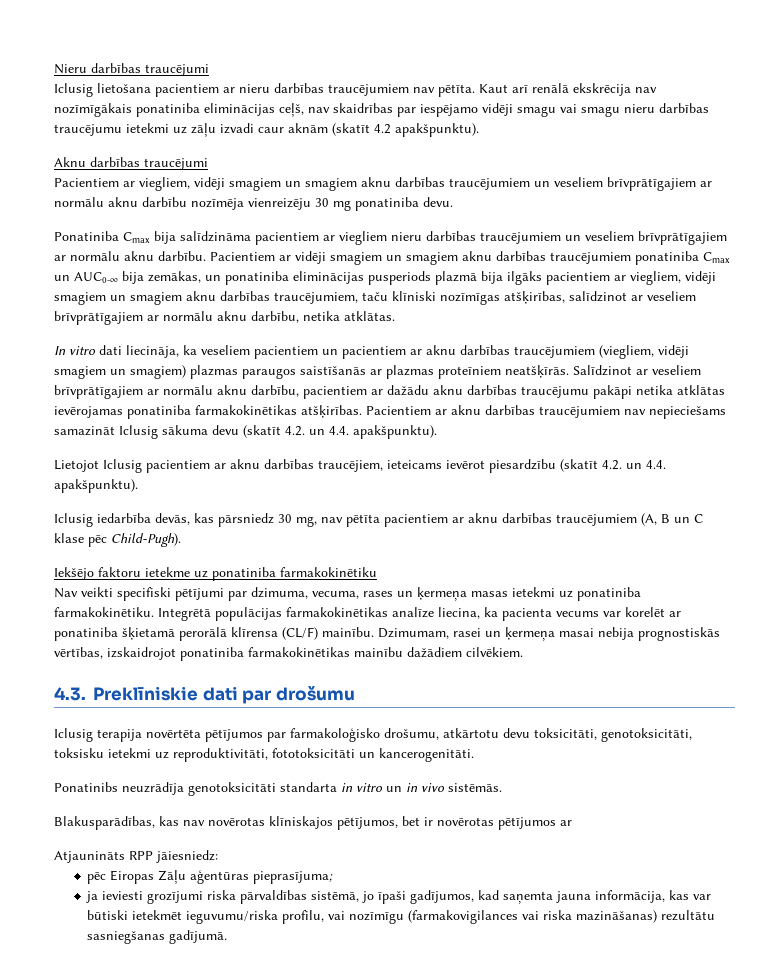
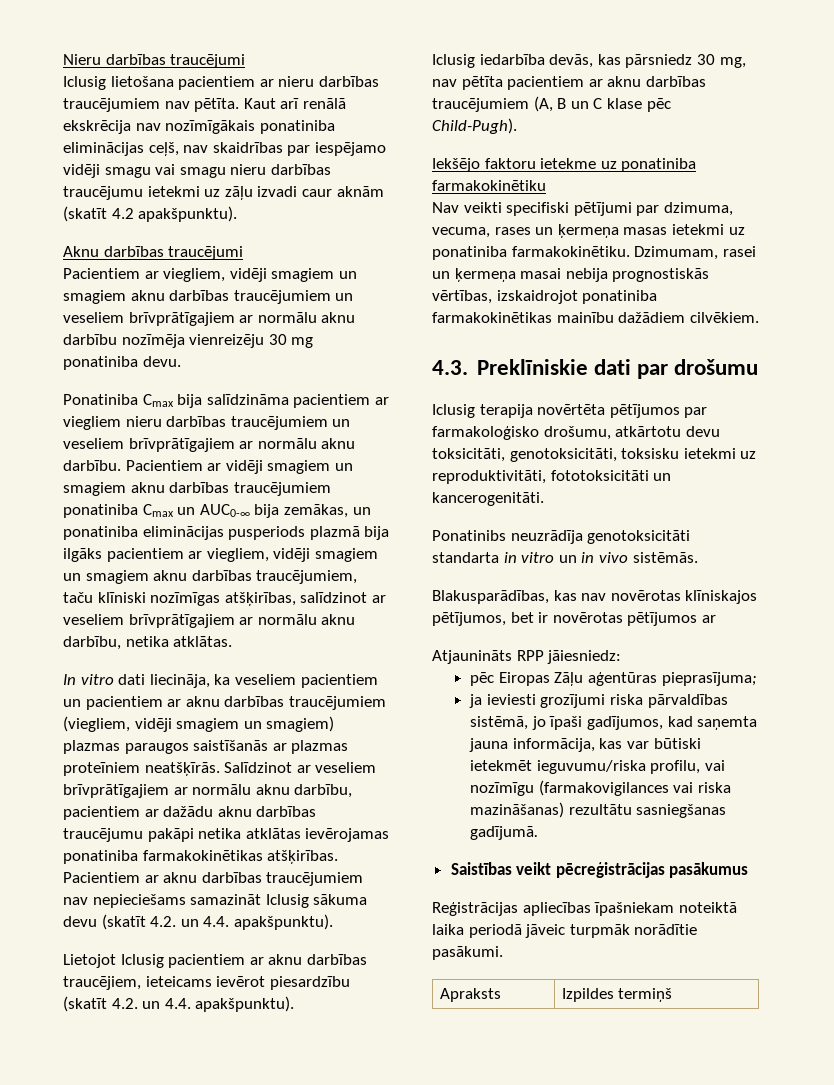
[158,607,681,621] [54,627,374,641] Integrētā populācijas farmakokinētikas analīze liecina, ka pacienta vecums var korelēt ar ponatiniba šķietamā perorālā klīrensa (CL/F) mainību. -> (630, 251) none
(228, 937) none -> [450,862,749,878] [432,902,737,916] [432,924,698,938] [432,946,503,960] [439,988,501,1002] [561,988,673,1002] // Saistības veikt pēcreģistrācijas pasākumus // Reģistrācijas apliecības īpašniekam noteiktā laika periodā jāveic turpmāk norādītie pasākumi. // Apraksts | Izpildes termiņš

